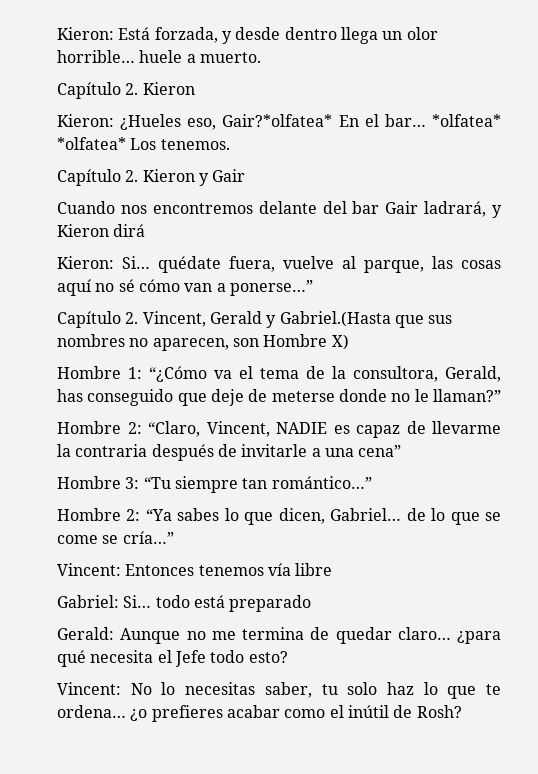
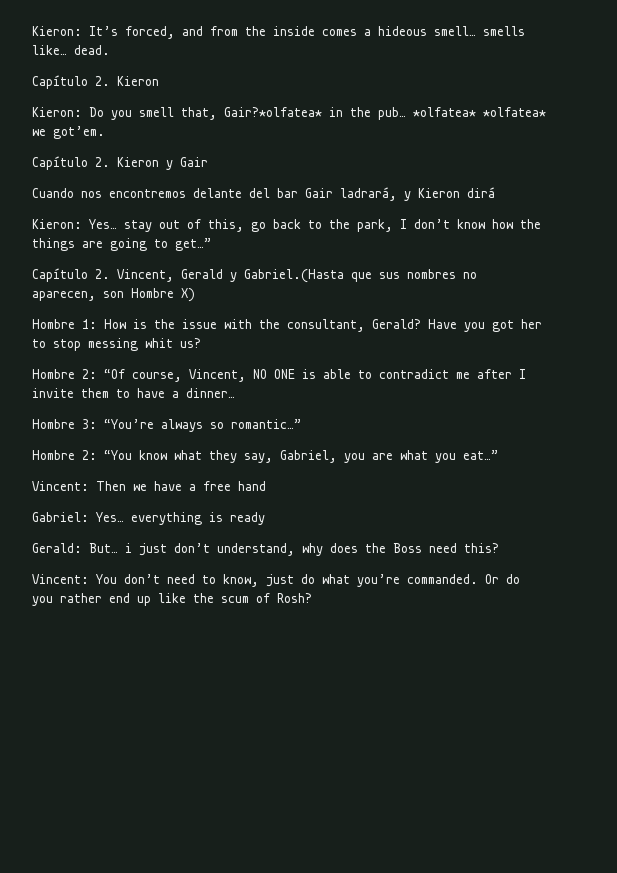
[57,27,438,44] [57,50,261,63] [57,82,195,99] [57,114,502,130] [57,137,230,150] Kieron: Está forzada, y desde dentro llega un olor horrible… huele a muerto. // Capítulo 2. Kieron // Kieron: ¿Hueles eso, Gair?*olfatea* En el bar… *olfatea* *olfatea* Los tenemos. -> [32,26,525,39] [32,45,110,55] [32,75,159,89] [32,107,546,120] [32,126,105,139] Kieron: It’s forced, and from the inside comes a hideous smell… smells like… dead. // Capítulo 2. Kieron // Kieron: Do you smell that, Gair?*olfatea* in the pub… *olfatea* *olfatea* we got’em.
[122,256,501,273] [57,279,313,296] Si… quédate fuera, vuelve al parque, las cosas aquí no sé cómo van a ponerse…” -> [89,219,541,232] [32,238,211,251] Yes… stay out of this, go back to the park, I don’t know how the things are going to get…”
[149,366,501,382] [57,389,501,406] [57,421,501,438] [57,444,402,461] [57,476,372,493] [57,508,501,525] [57,531,174,544] [57,563,333,576] [57,595,312,612] [57,627,501,644] [57,650,288,667] [57,682,501,699] [57,705,413,722] “¿Cómo va el tema de la consultora, Gerald, has conseguido que deje de meterse donde no le llaman?” // Hombre 2: “Claro, Vincent, NADIE es capaz de llevarme la contraria después de invitarle a una cena” // Hombre 3: “Tu siempre tan romántico…” // Hombre 2: “Ya sabes lo que dicen, Gabriel… de lo que se come se cría…” // Vincent: Entonces tenemos vía libre // Gabriel: Si… todo está preparado // Gerald: Aunque no me termina de quedar claro… ¿para qué necesita el Jefe todo esto? // Vincent: No lo necesitas saber, tu solo haz lo que te ordena… ¿o prefieres acabar como el inútil de -> [104,319,542,332] [32,338,201,351] [32,369,526,382] [32,388,235,398] [32,419,301,432] [32,450,498,463] [32,481,266,491] [32,512,265,525] [32,543,499,556] [32,574,520,587] [32,593,270,606] How is the issue with the consultant, Gerald? Have you got her to stop messing whit us? // Hombre 2: “Of course, Vincent, NO ONE is able to contradict me after I invite them to have a dinner… // Hombre 3: “You’re always so romantic…” // Hombre 2: “You know what they say, Gabriel, you are what you eat…” // Vincent: Then we have a free hand // Gabriel: Yes… everything is ready // Gerald: But… i just don’t understand, why does the Boss need this? // Vincent: You don’t need to know, just do what you’re commanded. Or do you rather end up like the scum of

